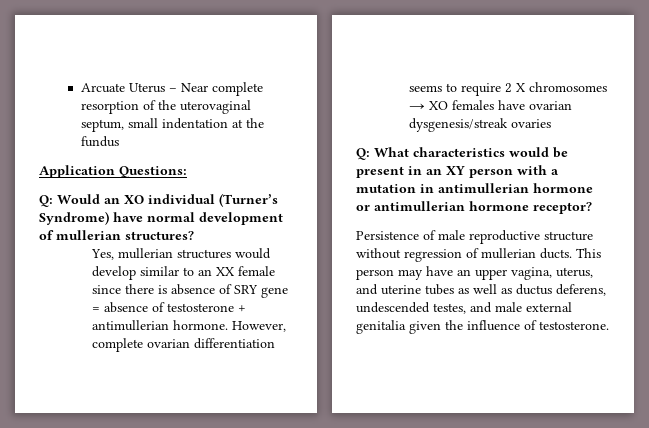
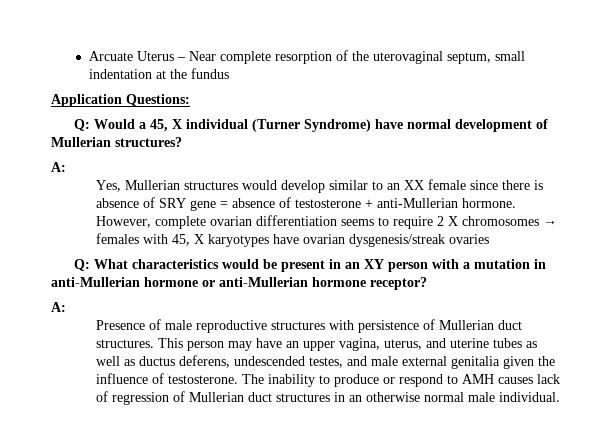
[104,193,278,207] an XO individual (Turner’s -> [138,119,300,132] a 45, X individual (Turner
[56,230,121,240] mullerian -> [51,137,111,147] Mullerian
(194, 235) none -> [51,162,66,172] // A:
[117,248,173,259] mullerian -> [124,180,180,190] Mullerian
[91,320,169,331] antimullerian -> [376,198,458,208] anti-Mullerian
[428,100,494,110] XO females -> [95,233,269,247] females with 45, X karyotypes
[438,183,529,193] antimullerian -> [51,277,140,287] anti-Mullerian
[374,201,465,211] antimullerian -> [219,277,308,287] anti-Mullerian
[356,231,419,240] Persistence -> [51,302,66,312] [95,320,145,330] A: // Presence
[544,231,593,241] [356,248,572,262] structure without regression of mullerian ducts. -> [270,319,522,333] [95,339,154,348] structures with persistence of Mullerian duct structures.
(609, 325) none -> [241,374,560,387] [95,391,560,405] The inability to produce or respond to AMH causes lack of regression of Mullerian duct structures in an otherwise normal male individual.

